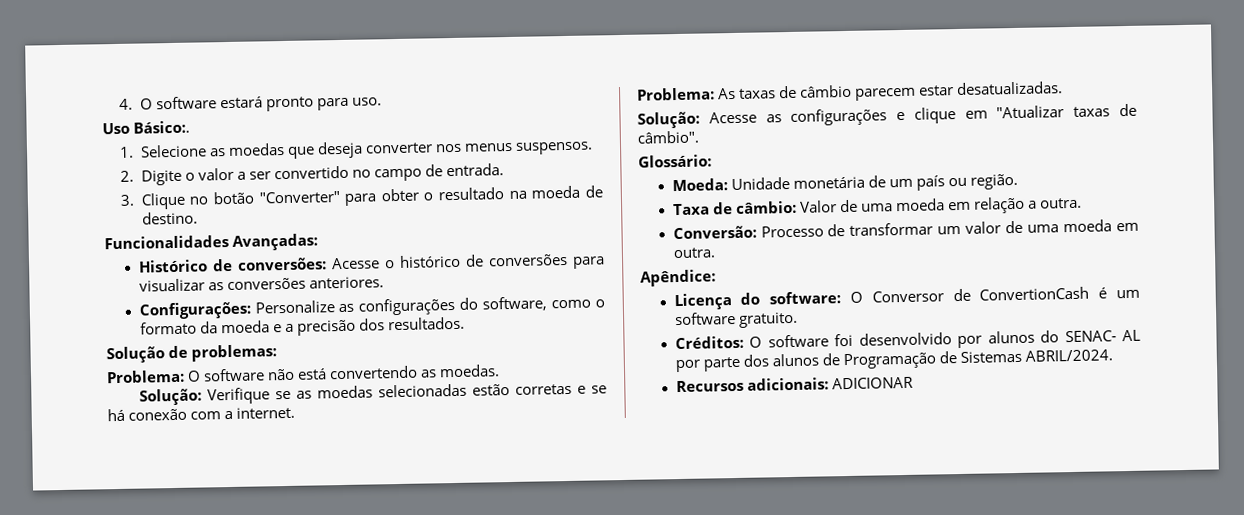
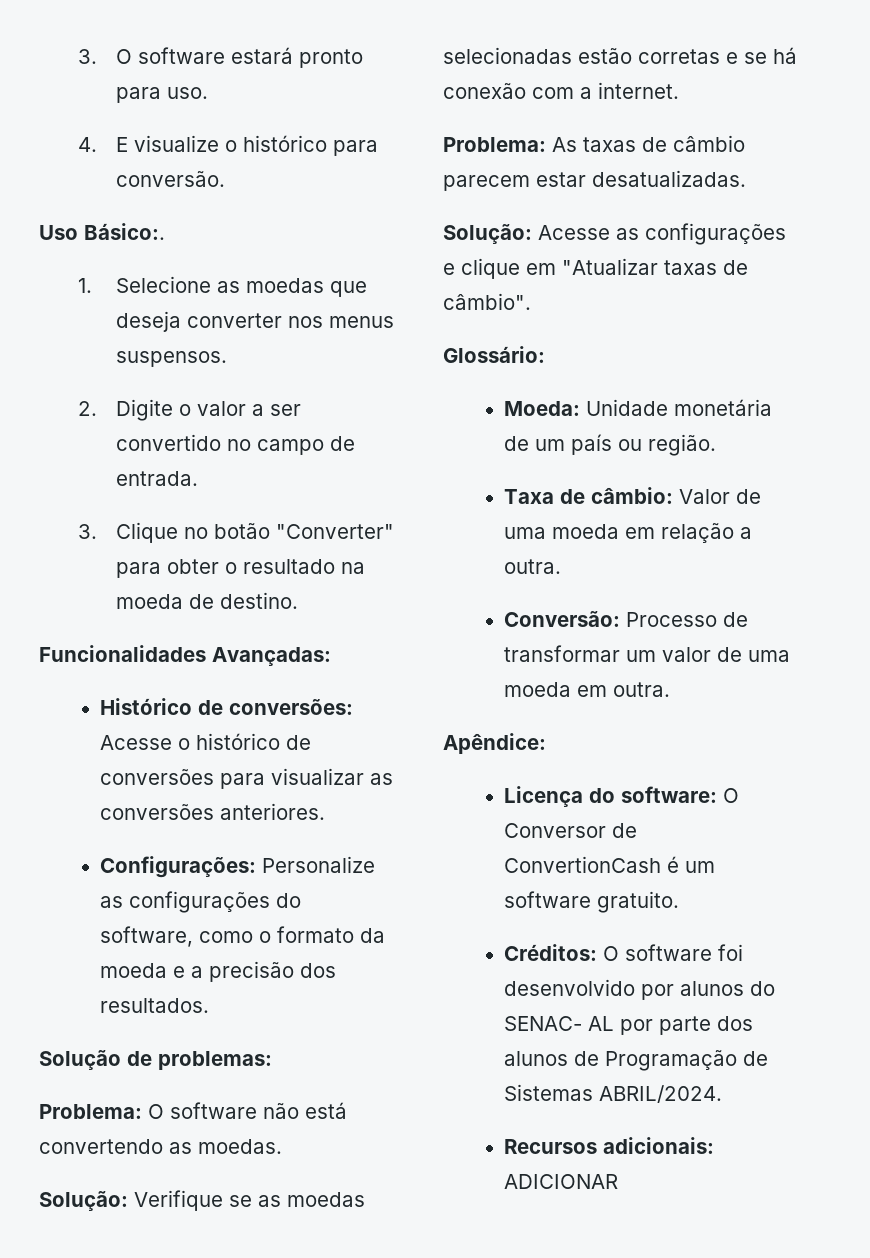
[119,98,134,110] 4. -> [77,49,97,64] 3.
(382, 101) none -> [77,135,379,156] [116,171,226,187] // 4. E visualize o histórico para conversão.

